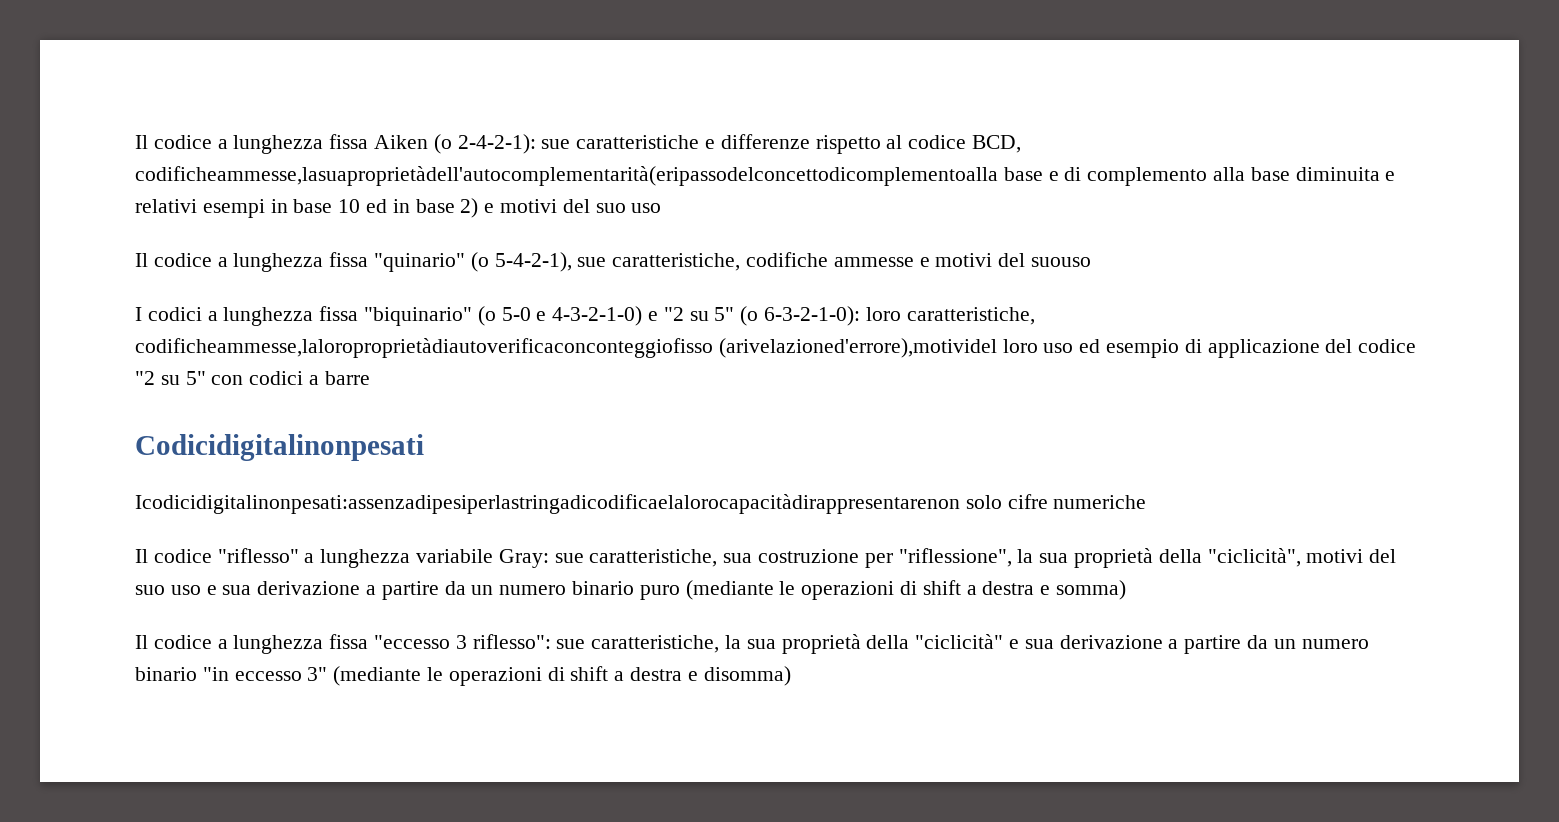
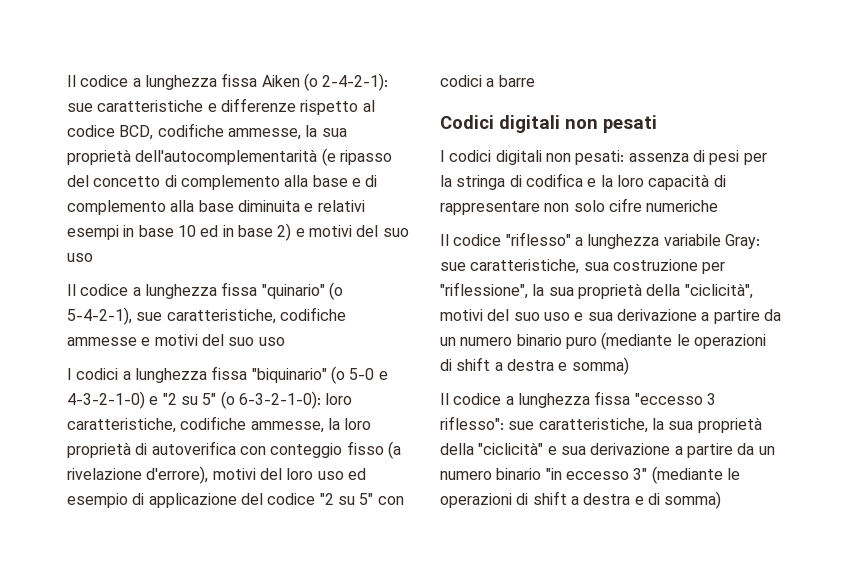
[135,166,998,186] codificheammesse,lasuaproprietàdell'autocomplementarità(eripassodelconcettodicomplementoalla -> [157,123,347,140] [67,148,392,166] [67,175,309,190] codifiche ammesse, la sua proprietà dell'autocomplementarità (e ripasso del concetto di complemento alla
[1031,257,1092,267] suouso -> [228,337,285,346] suo uso
[135,338,997,358] codificheammesse,laloroproprietàdiautoverificaconconteggiofisso (arivelazioned'errore),motividel -> [180,416,372,433] [67,441,401,459] [67,466,282,484] codifiche ammesse, la loro proprietà di autoverifica con conteggio fisso (a rivelazione d'errore), motivi del
[135,434,424,461] [135,494,960,514] Codicidigitalinonpesati // Icodicidigitalinonpesati:assenzadipesiperlastringadicodificaelalorocapacitàdirappresentarenon -> [440,115,657,133] [440,150,767,165] [440,173,726,190] [440,201,570,215] Codici digitali non pesati // I codici digitali non pesati: assenza di pesi per la stringa di codifica e la loro capacità di rappresentare non
[703,666,791,686] disomma) -> [647,491,722,509] di somma)

